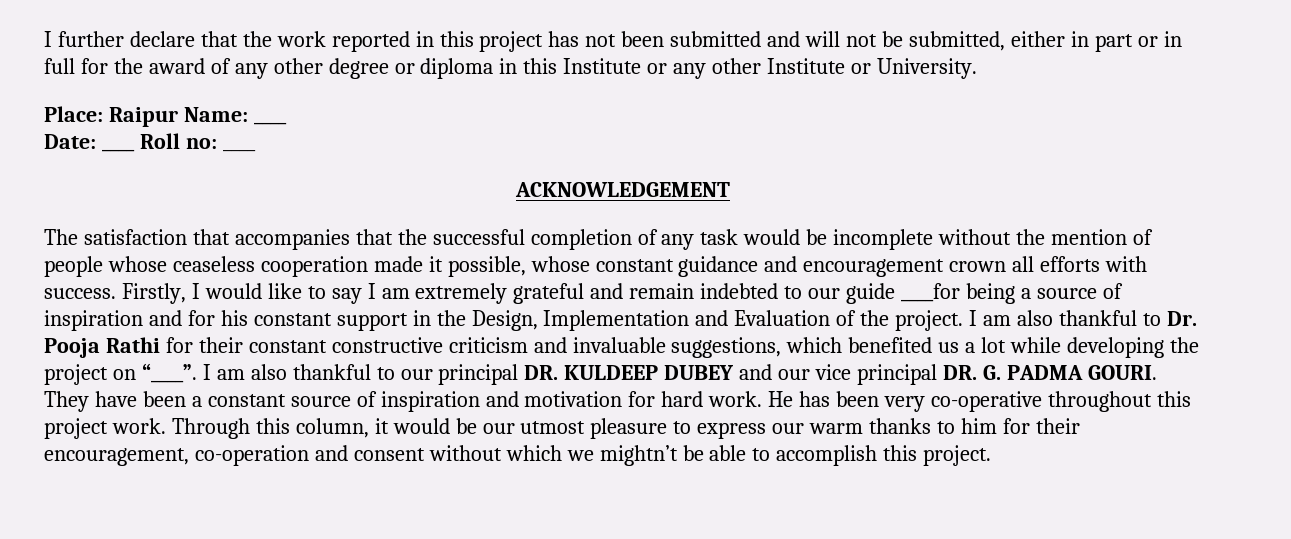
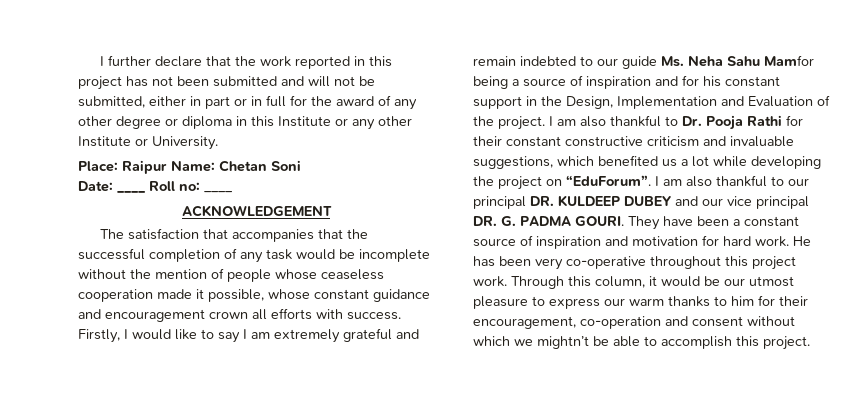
[253,122,287,125] ____ -> [219,160,301,172] Chetan Soni
[900,283,960,302] ____for -> [661,55,814,67] Ms. Neha Sahu Mamfor
[141,363,197,383] “____”. -> [566,175,651,186] “EduForum”.

